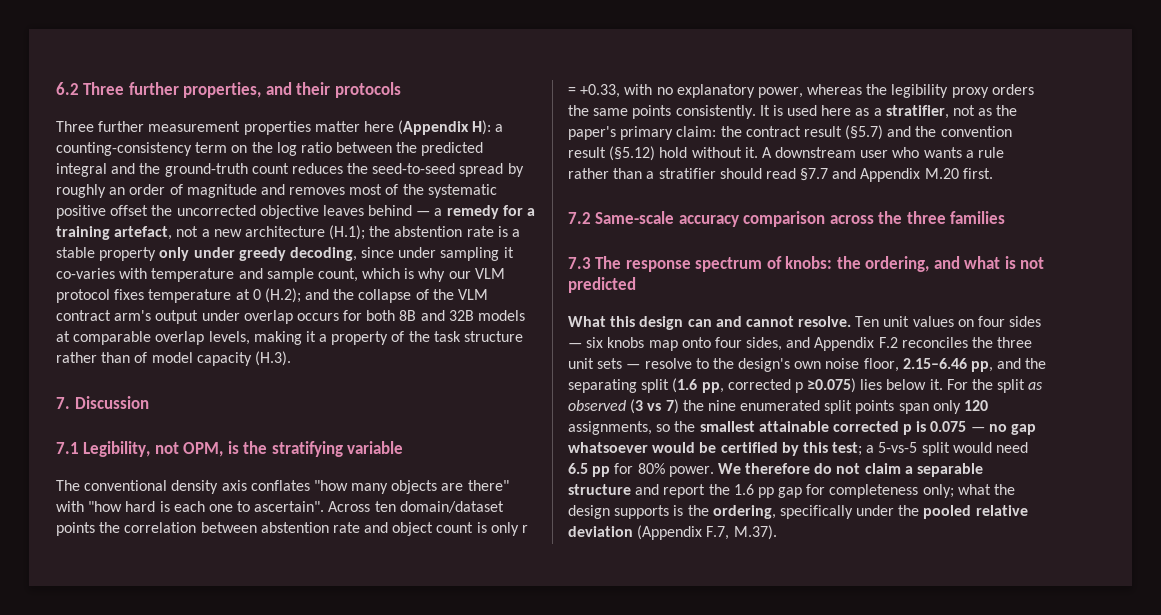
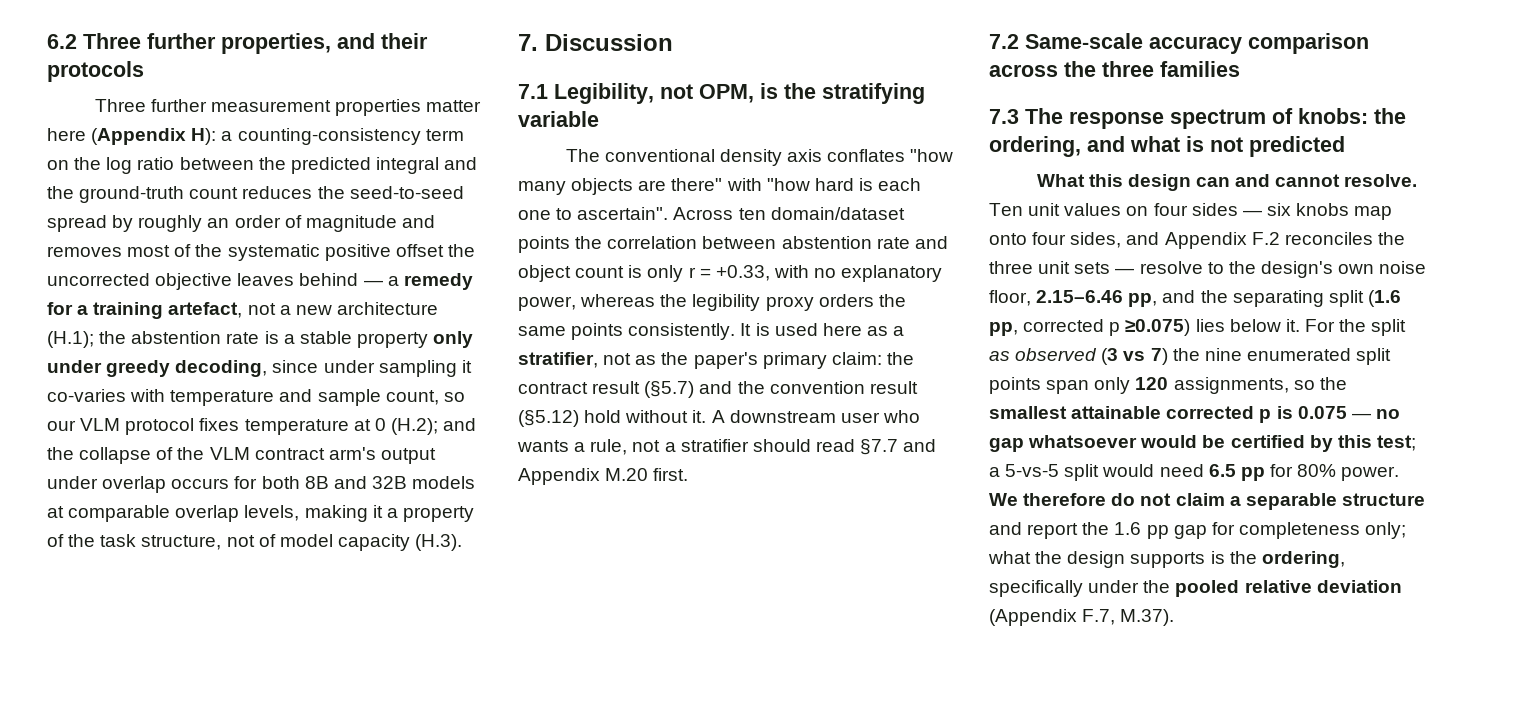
[362,268,446,282] which is why -> [443,392,465,402] so
[464,331,524,342] [56,352,131,363] structure rather than -> [141,535,255,550] structure, not
[978,147,1005,158] [568,168,643,179] rule rather than -> [590,439,661,455] rule, not

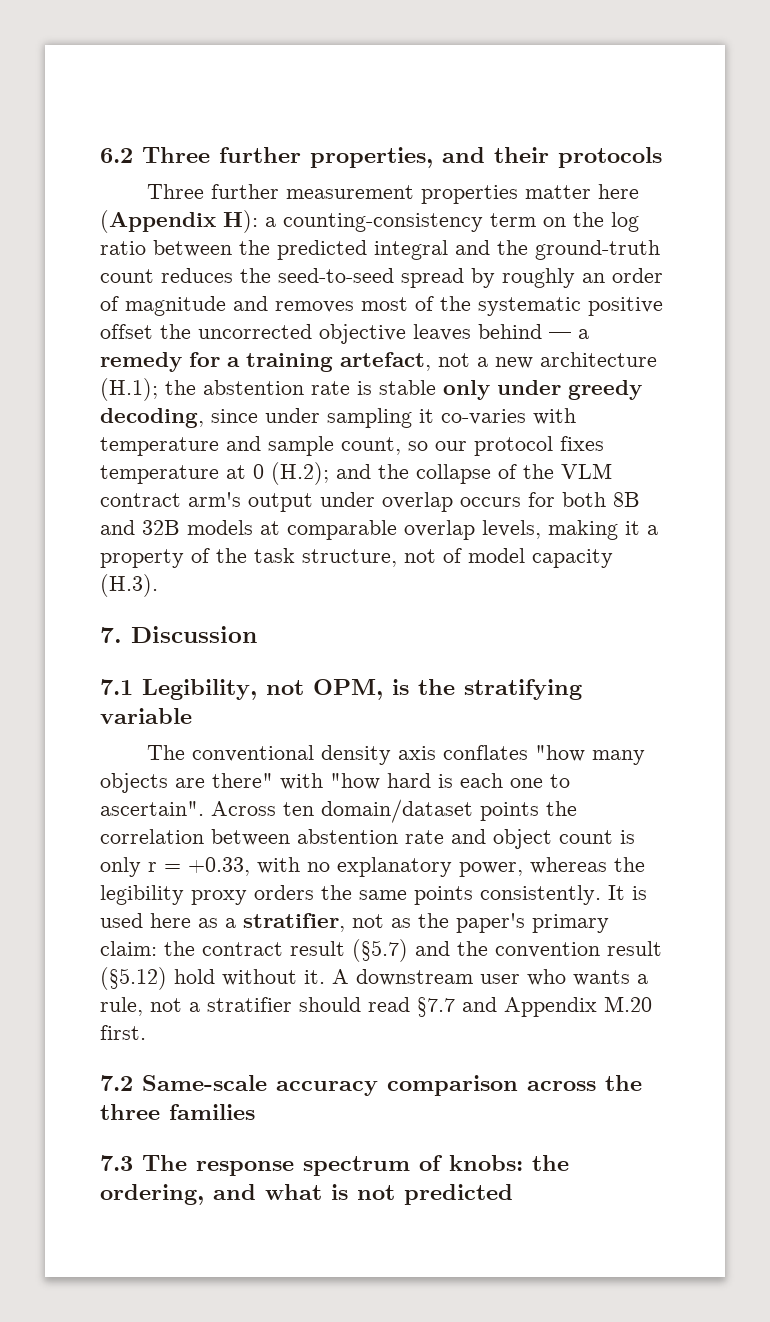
[283,331,428,348] a stable property -> [379,380,436,395] stable
[80,418,121,431] VLM -> (467, 446) none
[1036,174,1418,191] [989,203,1393,220] [989,232,1405,249] [989,261,1427,278] [989,290,1401,307] [989,319,1407,336] [989,348,1392,365] [989,377,1347,394] [989,406,1400,423] [989,435,1416,452] [989,464,1400,481] [989,493,1425,510] [989,522,1407,539] [988,551,1345,568] [989,580,1402,597] [989,609,1175,626] // What this design can and cannot resolve. Ten unit values on four sides — six knobs map onto four sides, and Appendix F.2 reconciles the three unit sets — resolve to the design's own noise floor, 2.15–6.46 pp, and the separating split (1.6 pp, corrected p ≥0.075) lies below it. For the split as observed (3 vs 7) the nine enumerated split points span only 120 assignments, so the smallest attainable corrected p is 0.075 — no gap whatsoever would be certified by this test; a 5-vs-5 split would need 6.5 pp for 80% power. We therefore do not claim a separable structure and report the 1.6 pp gap for completeness only; what the design supports is the ordering, specifically under the pooled relative deviation (Appendix F.7, M.37). -> (513, 1194) none

